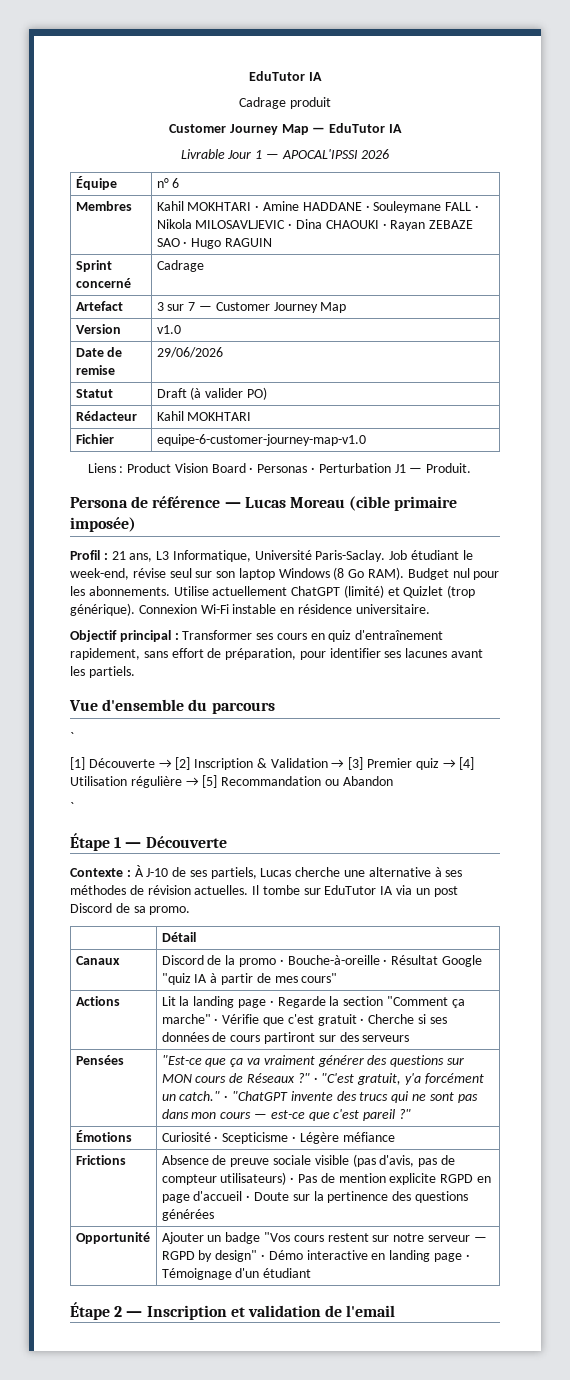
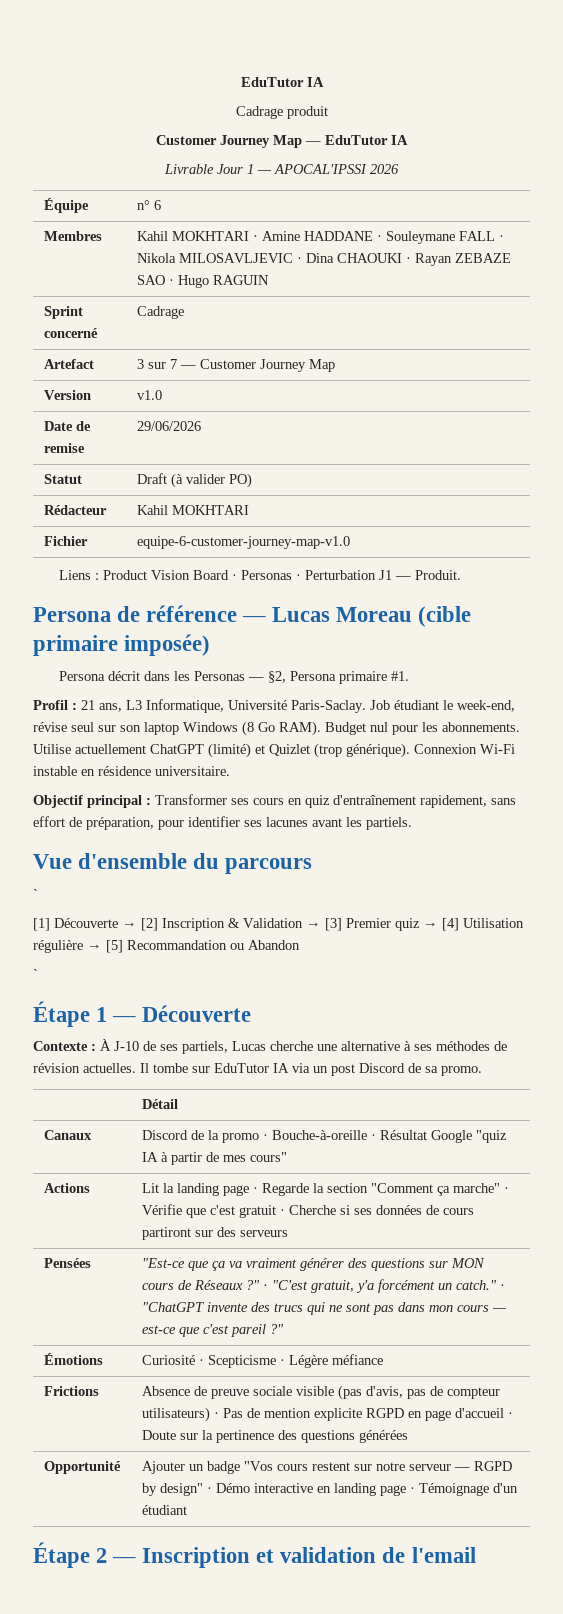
(136, 524) none -> [59,671,410,684] // Persona décrit dans les Personas — §2, Persona primaire #1.

